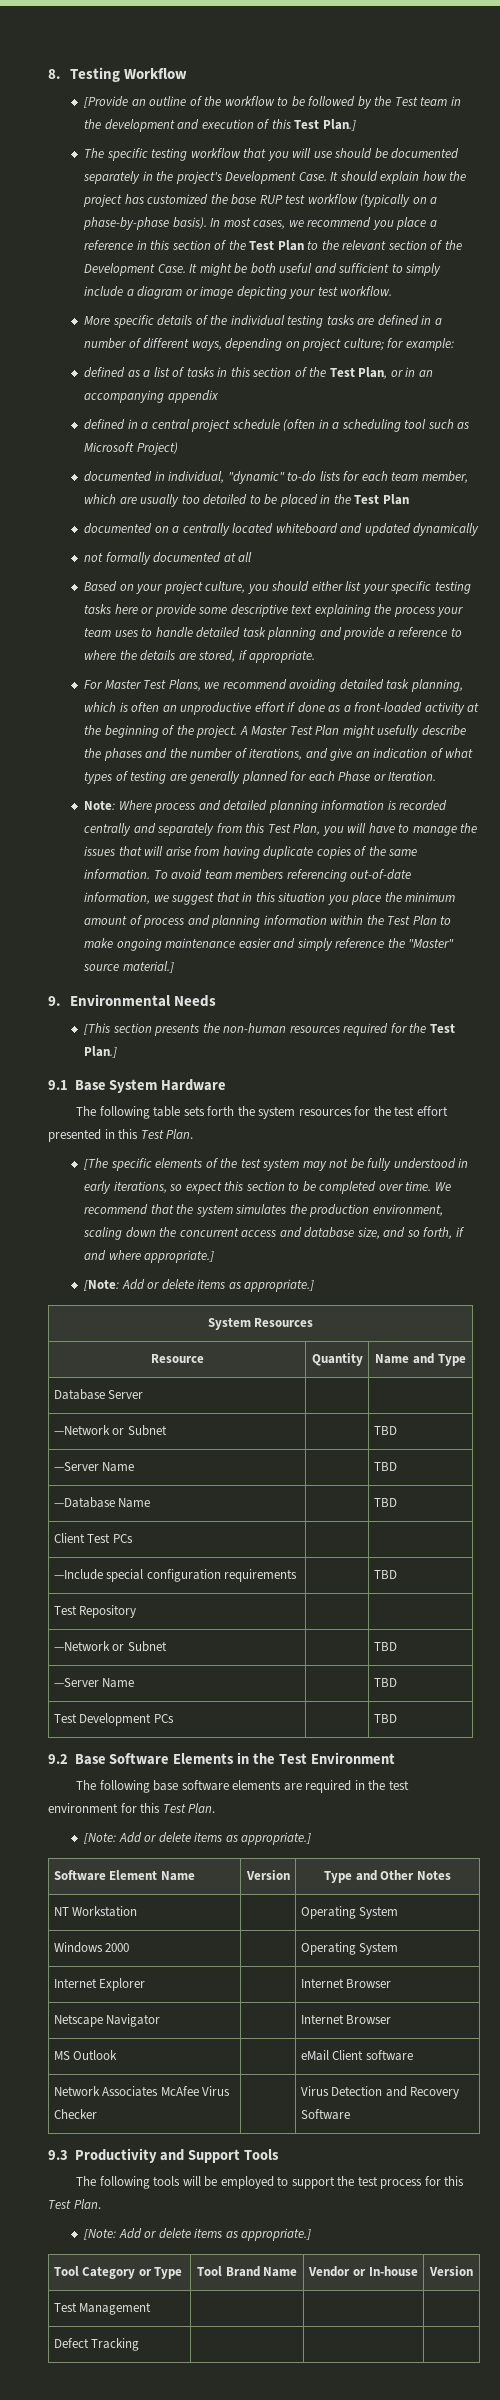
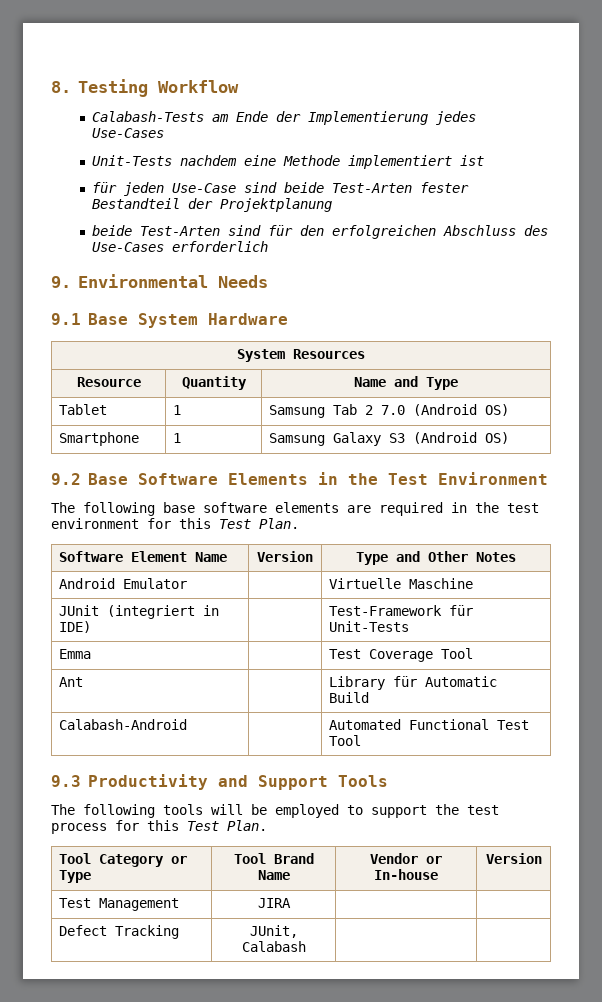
[84,96,461,109] [84,119,356,132] [84,148,460,161] [83,171,467,184] [83,194,438,207] [83,217,437,230] [84,240,462,251] [84,263,442,276] [84,286,393,299] [84,315,442,328] [84,338,454,351] [84,367,433,379] [84,390,219,403] [84,419,470,432] [84,442,178,455] [84,471,468,484] [84,494,409,507] [84,523,480,536] [84,552,253,565] [84,581,471,594] [84,604,464,617] [84,627,462,640] [84,650,316,663] [84,679,463,692] [84,702,480,715] [84,725,466,738] [84,748,474,761] [84,771,437,784] [84,800,448,813] [84,823,478,836] [84,846,418,859] [84,869,412,882] [84,892,456,905] [84,915,452,928] [84,938,455,951] [83,961,174,973] [48,994,216,1007] [84,1023,455,1036] [84,1046,118,1058] [48,1079,227,1093] [76,1106,448,1119] [48,1129,194,1142] [84,1158,469,1171] [84,1181,451,1194] [84,1204,443,1217] [83,1227,465,1240] [84,1250,215,1263] [84,1279,315,1292] [Provide an outline of the workflow to be followed by the Test team in the development and execution of this Test Plan.] // The specific testing workflow that you will use should be documented separately in the project's Development Case. It should explain how the project has customized the base RUP test workflow (typically on a phase-by-phase basis). In most cases, we recommend you place a reference in this section of the Test Plan to the relevant section of the Development Case. It might be both useful and sufficient to simply include a diagram or image depicting your test workflow. // More specific details of the individual testing tasks are defined in a number of different ways, depending on project culture; for example: // defined as a list of tasks in this section of the Test Plan, or in an accompanying appendix // defined in a central project schedule (often in a scheduling tool such as Microsoft Project) // documented in individual, "dynamic" to-do lists for each team member, which are usually too detailed to be placed in the Test Plan // documented on a centrally located whiteboard and updated dynamically // not formally documented at all // Based on your project culture, you should either list your specific testing tasks here or provide some descriptive text explaining the process your team uses to handle detailed task planning and provide a reference to where the details are stored, if appropriate. // For Master Test Plans, we recommend avoiding detailed task planning, which is often an unproductive effort if done as a front-loaded activity at the beginning of the project. A Master Test Plan might usefully describe the phases and the number of iterations, and give an indication of what types of testing are generally planned for each Phase or Iteration. // Note: Where process and detailed planning information is recorded centrally and separately from this Test Plan, you will have to manage the issues that will arise from having duplicate copies of the same information. To avoid team members referencing out-of-date information, we suggest that in this situation you place the minimum amount of process and planning information within the Test Plan to make ongoing maintenance easier and simply reference the "Master" source material.] // 9. Environmental Needs // [This section presents the non-human resources required for the Test Plan.] // 9.1 Base System Hardware // The following table sets forth the system resources for the test effort presented in this Test Plan. // [The specific elements of the test system may not be fully understood in early iterations, so expect this section to be completed over time. We recommend that the system simulates the production environment, scaling down the concurrent access and database size, and so forth, if and where appropriate.] // [Note: Add or delete items as appropriate.] -> [91,111,476,125] [91,128,164,138] [91,155,484,169] [91,182,469,196] [91,198,332,212] [91,225,548,239] [91,241,268,252] [51,274,268,288] [51,313,288,328] Calabash-Tests am Ende der Implementierung jedes Use-Cases // Unit-Tests nachdem eine Methode implementiert ist // für jeden Use-Case sind beide Test-Arten fester Bestandteil der Projektplanung // beide Test-Arten sind für den erfolgreichen Abschluss des Use-Cases erforderlich // 9. Environmental Needs // 9.1 Base System Hardware
[53,1389,144,1400] [53,1425,167,1436] [373,1426,397,1435] [53,1462,135,1472] [373,1462,397,1471] [53,1497,151,1508] [373,1498,397,1507] [53,1533,133,1543] [53,1569,298,1582] [373,1570,397,1579] [53,1605,137,1618] [53,1641,167,1652] [373,1642,397,1651] [53,1678,135,1688] [373,1678,397,1687] [53,1713,174,1726] [373,1714,397,1723] Database Server | | // —Network or Subnet | | TBD // —Server Name | | TBD // —Database Name | | TBD // Client Test PCs | | // —Include special configuration requirements | | TBD // Test Repository | | // —Network or Subnet | | TBD // —Server Name | | TBD // Test Development PCs | | TBD -> [59,404,108,415] [173,405,182,415] [269,404,510,418] [59,432,140,446] [173,433,182,443] [269,432,510,446] Tablet | 1 | Samsung Tab 2 7.0 (Android OS) // Smartphone | 1 | Samsung Galaxy S3 (Android OS)
[84,1832,312,1845] // [Note: Add or delete items as appropriate.] -> (299, 523) none
[53,1906,138,1917] [300,1906,399,1919] [53,1942,130,1953] [300,1942,399,1955] [53,1978,146,1991] [300,1978,392,1988] [53,2014,161,2027] [300,2014,392,2024] [53,2050,118,2060] [300,2050,413,2061] [53,2086,231,2097] [53,2109,97,2119] [300,2086,460,2099] [300,2109,350,2120] NT Workstation | | Operating System // Windows 2000 | | Operating System // Internet Explorer | | Internet Browser // Netscape Navigator | | Internet Browser // MS Outlook | | eMail Client software // Network Associates McAfee Virus Checker | | Virus Detection and Recovery Software -> [59,578,188,589] [329,578,474,589] [59,605,220,619] [59,621,92,633] [329,605,474,616] [329,621,410,632] [59,649,92,659] [329,648,474,662] [59,677,84,687] [329,676,498,690] [329,692,370,703] [59,719,188,730] [329,719,530,730] [329,735,362,746] Android Emulator | | Virtuelle Maschine // JUnit (integriert in IDE) | | Test-Framework für Unit-Tests // Emma | | Test Coverage Tool // Ant | | Library für Automatic Build // Calabash-Android | | Automated Functional Test Tool
[84,2228,312,2241] // [Note: Add or delete items as appropriate.] -> (267, 825) none
(152, 2308) none -> [257,898,291,908] JIRA
(140, 2344) none -> [249,925,298,938] [241,941,306,952] JUnit, Calabash

